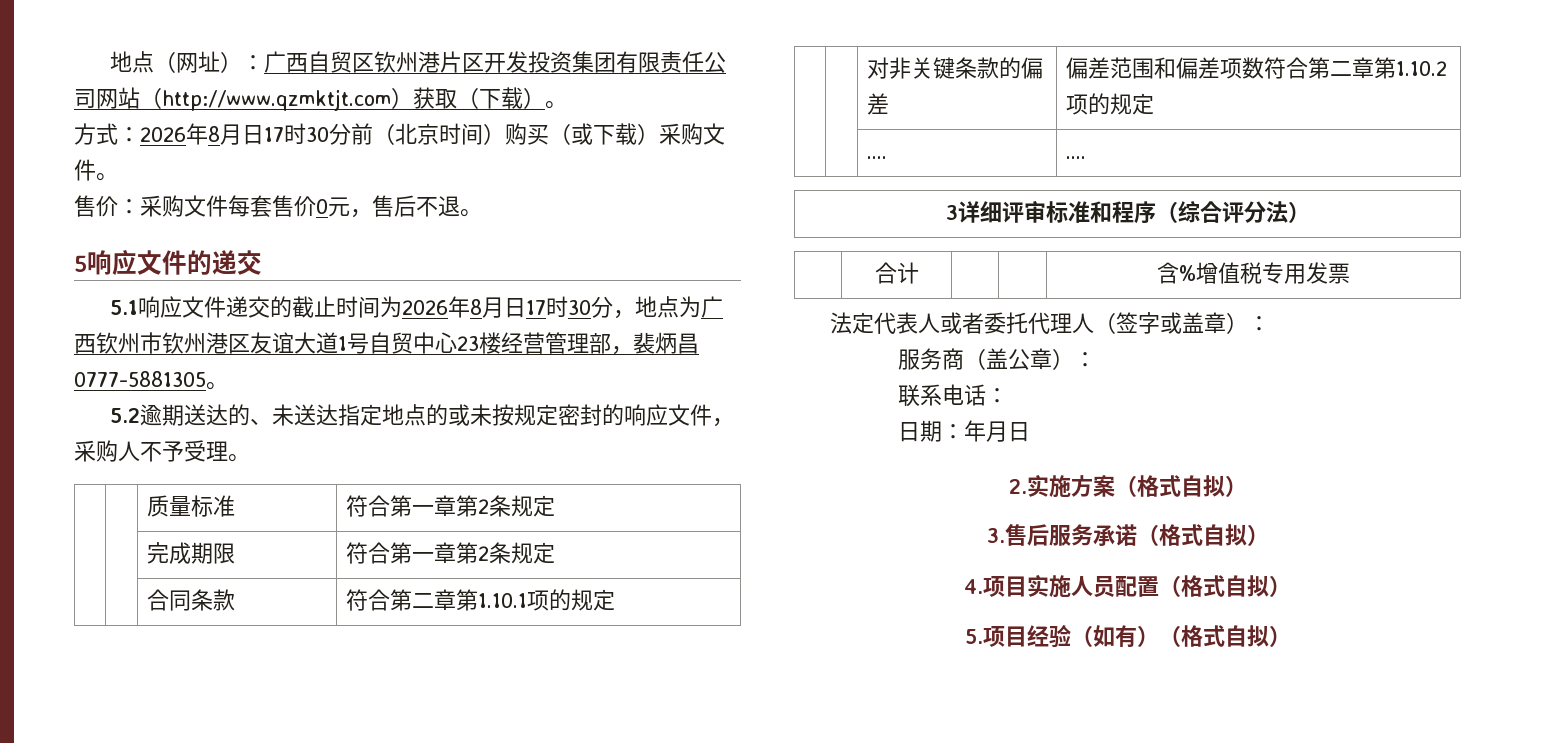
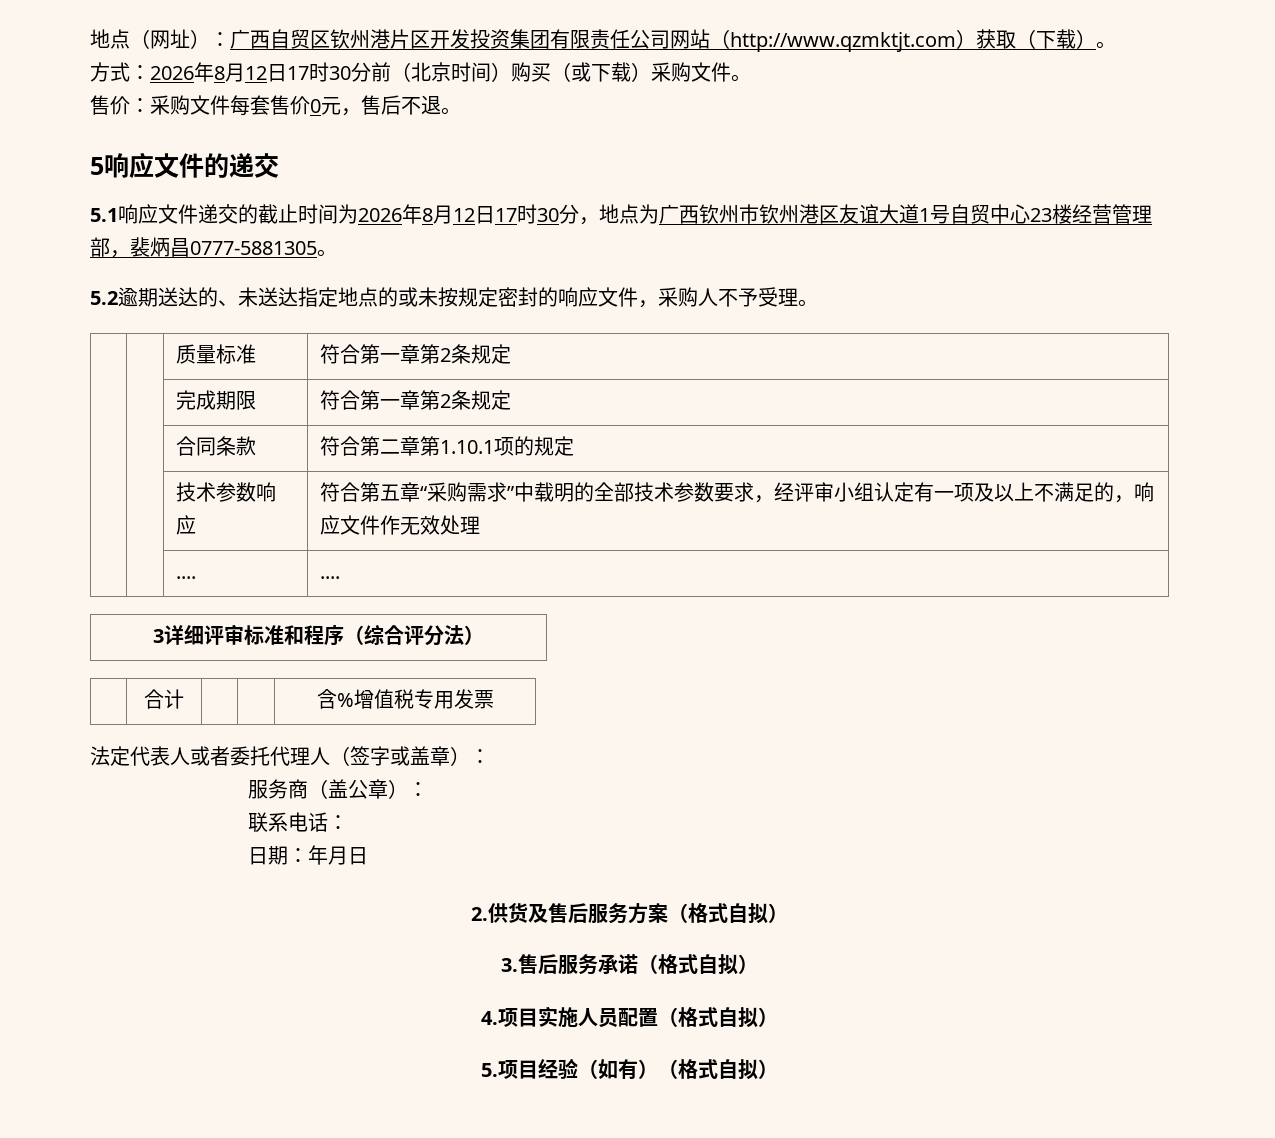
(242, 134) none -> [245,66,267,80] 12
(504, 307) none -> [453,208,475,222] 12
[867,57,1044,79] [867,93,890,115] [1066,57,1448,79] [1066,93,1155,115] 对非关键条款的偏差 | 偏差范围和偏差项数符合第二章第1.10.2项的规定 -> [176,482,277,502] [176,515,197,535] [320,482,1155,503] [320,515,481,535] 技术参数响应 | 符合第五章“采购需求”中载明的全部技术参数要求，经评审小组认定有一项及以上不满足的，响应文件作无效处理
[1026,474,1071,497] 实施 -> [488,902,628,924] 供货及售后服务

